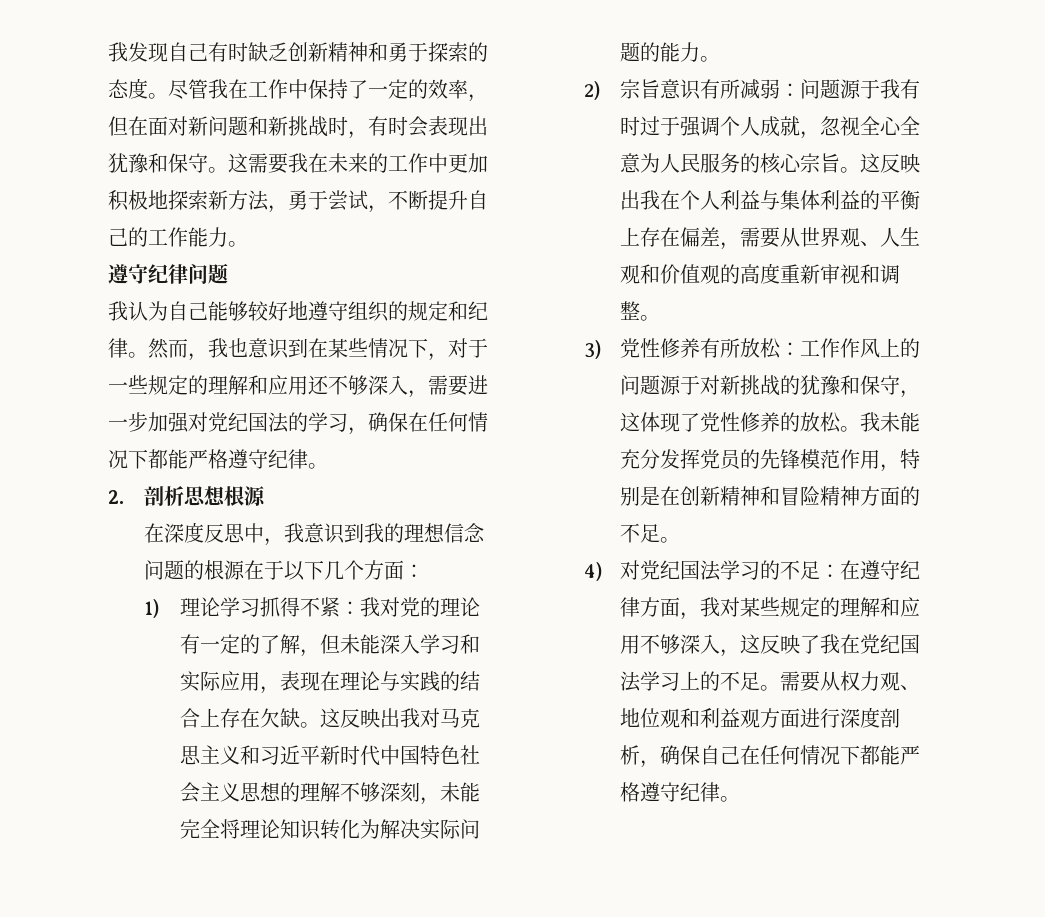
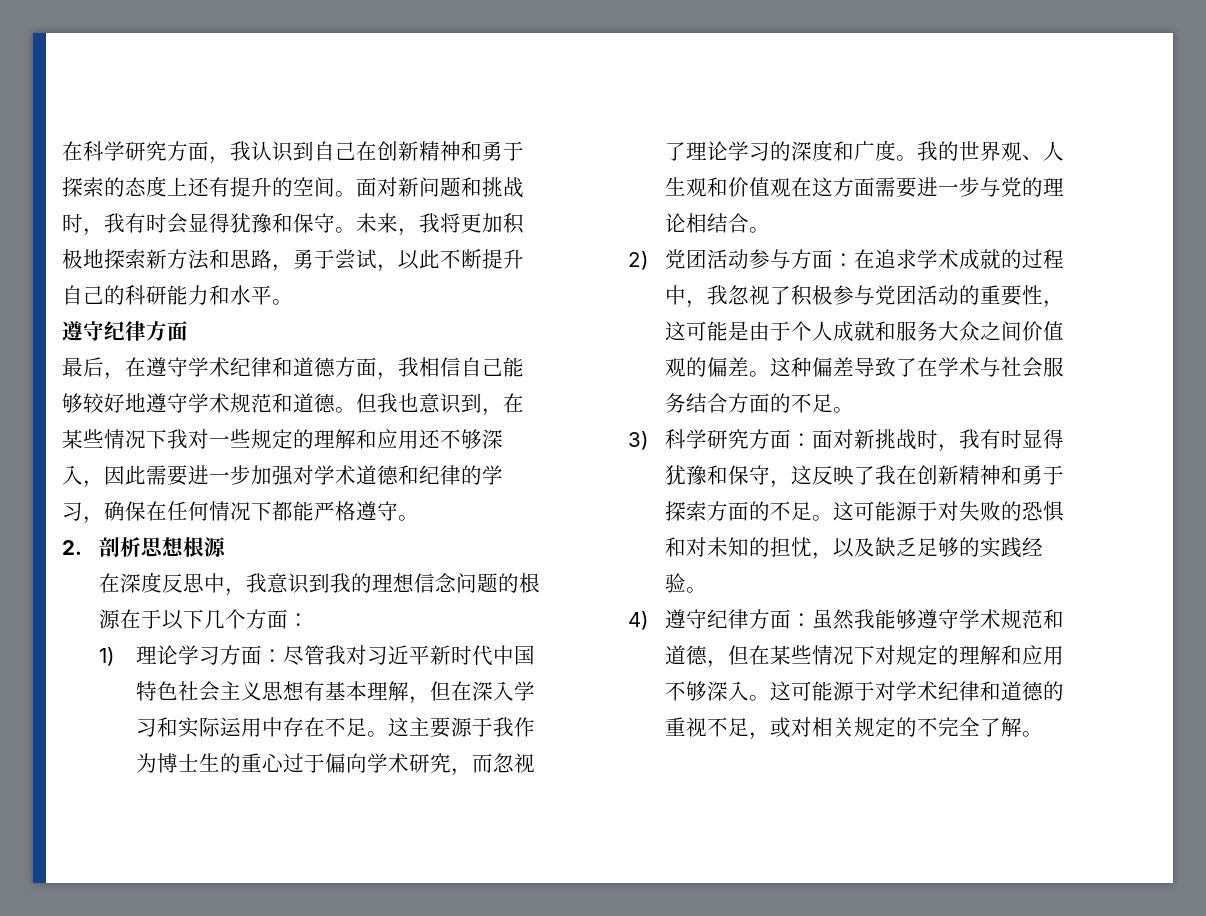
[108,42,288,62] 我发现自己有时缺乏 -> [62,141,377,164] 在科学研究方面，我认识到自己在
[148,79,488,102] [108,116,148,136] 。尽管我在工作中保持了一定的效率，但在 -> [167,177,356,197] 上还有提升的空间。
[268,116,488,139] [108,153,448,174] 新挑战时，有时会表现出犹豫和保守。这需要我在未来的工作中 -> [482,177,524,198] [62,213,461,236] 挑战时，我有时会显得犹豫和保守。未来，我将
(269, 200) none -> [209,249,272,269] 和思路
(388, 209) none -> [398,249,440,270] 以此
[148,227,228,247] 工作能力 -> [125,285,272,305] 科研能力和水平
[188,263,228,284] [108,301,168,321] 问题 // 我认为 -> [146,321,188,341] [62,357,461,380] 方面 // 最后，在遵守学术纪律和道德方面，我相信
[348,301,488,322] [108,338,208,361] 组织的规定和纪律。然而， -> [188,393,377,413] 学术规范和道德。但
[308,338,488,361] 在某些情况下，对于 -> [482,393,524,416] [62,429,209,449] ，在某些情况下我对
(428, 394) none -> [104,465,146,485] 因此
[208,412,289,433] 党纪国法 -> [314,465,461,485] 学术道德和纪律
[268,449,308,469] 纪律 -> (398, 511) none
[260,597,481,617] [180,634,481,657] [180,671,481,694] [180,708,481,728] [180,745,261,765] 抓得不紧：我对党的理论有一定的了解，但未能深入学习和实际应用，表现在理论与实践的结合上存在欠缺。这反映出我对马克思主义和 -> [219,645,367,666] 方面：尽管我对
[280,782,481,805] [180,819,481,840] [620,42,721,62] [584,79,921,100] [620,116,921,139] [620,153,921,174] [620,190,921,210] [620,227,801,250] 的理解不够深刻，未能完全将理论知识转化为解决实际问题的能力。 // 2)宗旨意识有所减弱：问题源于我有时过于强调个人成就，忽视全心全意为人民服务的核心宗旨。这反映出我在个人利益与集体利益的平衡上存在偏差，需要从 -> [303,681,535,704] [135,717,535,738] [135,753,535,776] [664,140,959,161] 有基本理解，但在深入学习和实际运用中存在不足。这主要源于我作为博士生的重心过于偏向学术研究，而忽视了理论学习的深度和广度。我的
[720,263,901,284] [620,301,661,321] [584,338,921,359] [620,375,921,398] [620,412,921,433] [620,449,921,472] [620,486,921,506] [620,523,681,543] [584,560,921,581] [620,597,781,620] 的高度重新审视和调整。 // 3)党性修养有所放松：工作作风上的问题源于对新挑战的犹豫和保守，这体现了党性修养的放松。我未能充分发挥党员的先锋模范作用，特别是在创新精神和冒险精神方面的不足。 // 4)对党纪国法学习的不足：在遵守纪律方面，我对某些 -> [790,177,1064,198] [664,213,770,233] [627,249,1064,270] [664,285,1064,308] [664,321,1064,342] [664,357,1064,378] [664,393,854,413] [627,429,1064,452] [664,465,1064,488] [664,501,1064,522] [664,537,1043,560] [664,573,707,593] [627,609,1064,630] [664,645,896,668] 在这方面需要进一步与党的理论相结合。 // 2)党团活动参与方面：在追求学术成就的过程中，我忽视了积极参与党团活动的重要性，这可能是由于个人成就和服务大众之间价值观的偏差。这种偏差导致了在学术与社会服务结合方面的不足。 // 3)科学研究方面：面对新挑战时，我有时显得犹豫和保守，这反映了我在创新精神和勇于探索方面的不足。这可能源于对失败的恐惧和对未知的担忧，以及缺乏足够的实践经验。 // 4)遵守纪律方面：虽然我能够遵守学术规范和道德，但在某些情况下对
[720,634,921,657] [620,671,921,692] [620,707,901,728] [620,745,921,768] [620,782,721,802] ，这反映了我在党纪国法学习上的不足。需要从权力观、地位观和利益观方面进行深度剖析，确保自己在任何情况下都能严格遵守纪律 -> [748,681,1064,701] [664,717,1022,740] 。这可能源于对学术纪律和道德的重视不足，或对相关规定的不完全了解

